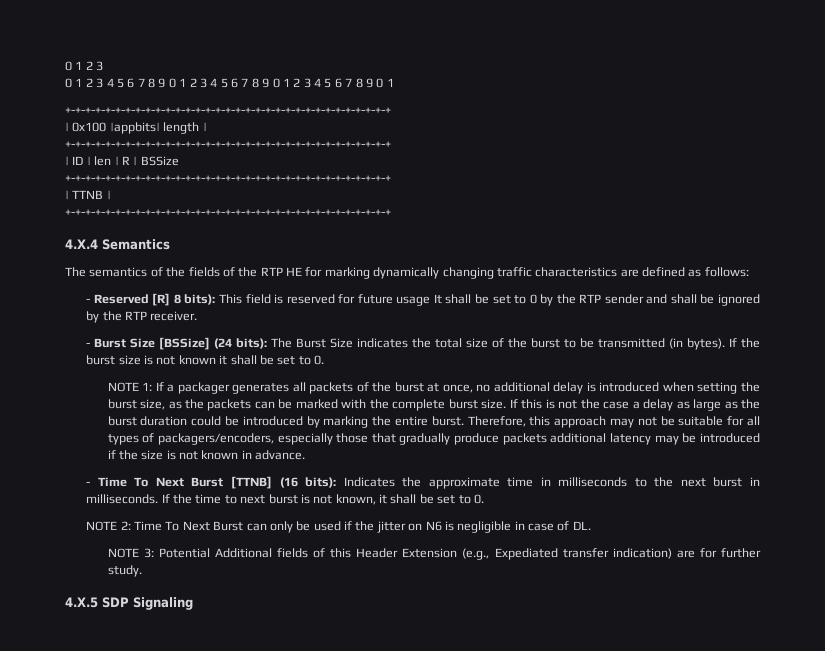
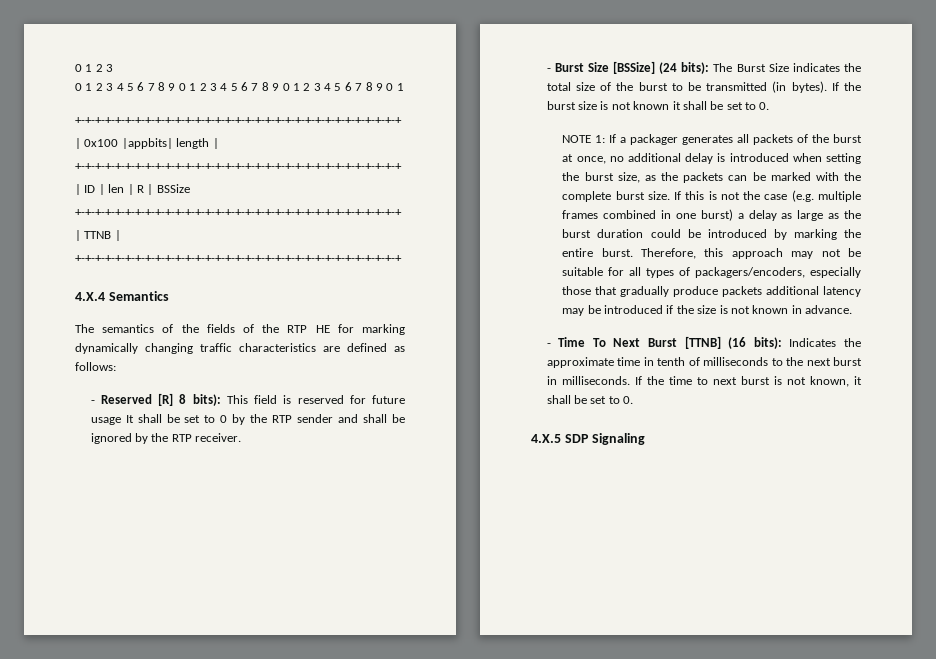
(630, 405) none -> [791,190,861,202] [562,209,733,221] (e.g. multiple frames combined in one burst)
(551, 481) none -> [657,357,700,366] tenth of
[86,521,591,533] [107,548,762,560] [107,565,142,577] // NOTE 2: Time To Next Burst can only be used if the jitter on N6 is negligible in case of DL. // NOTE 3: Potential Additional fields of this Header Extension (e.g., Expediated transfer indication) are for further study. -> (634, 400) none

